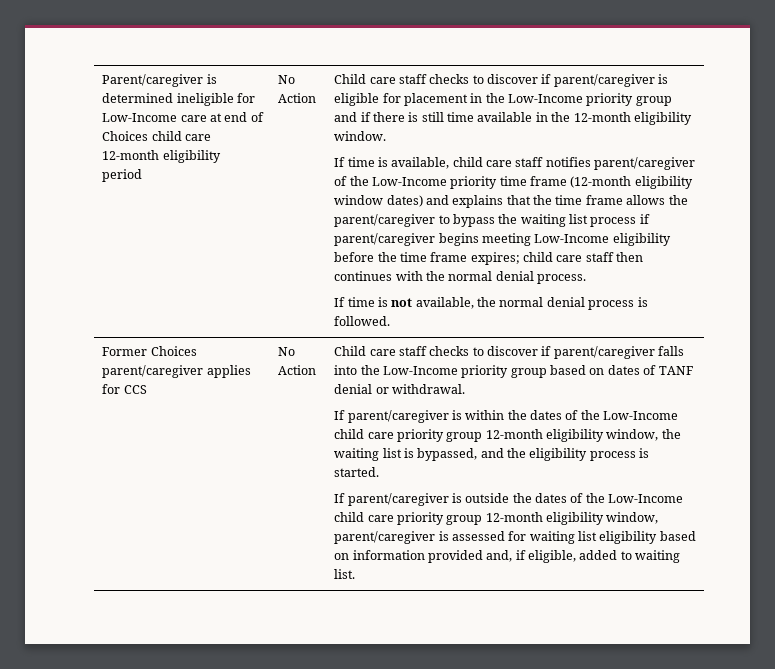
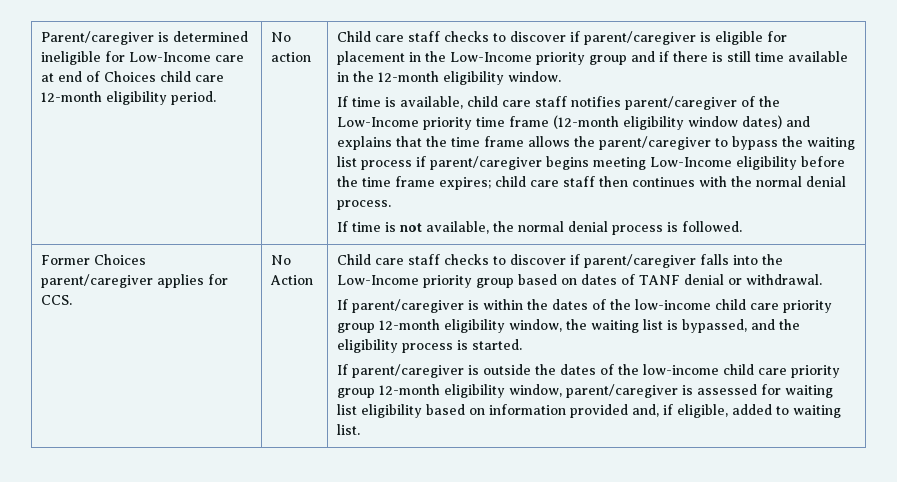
[102,169,143,182] [278,75,296,84] [278,93,317,103] period | No Action -> [170,91,216,105] [270,32,291,42] [270,52,311,62] period. | No action
[123,385,147,394] CCS -> [40,295,72,305] CCS.
[603,411,679,420] Low-Income -> [634,299,711,310] low-income
[608,494,684,503] Low-Income -> [642,364,719,375] low-income

